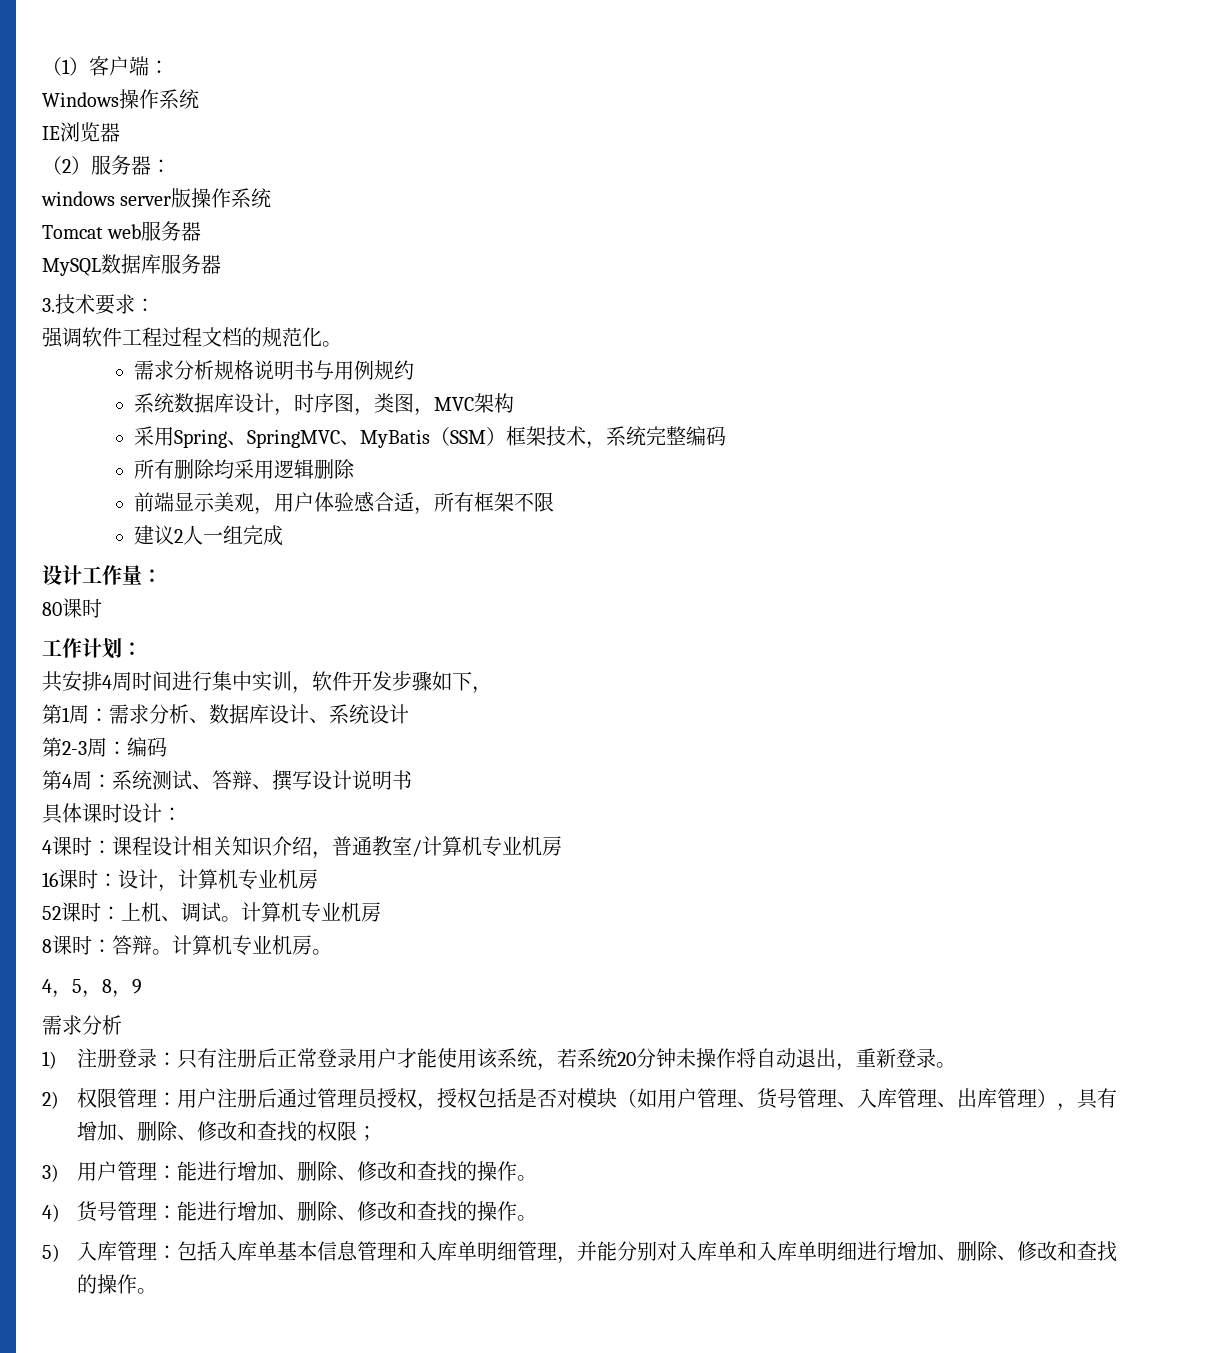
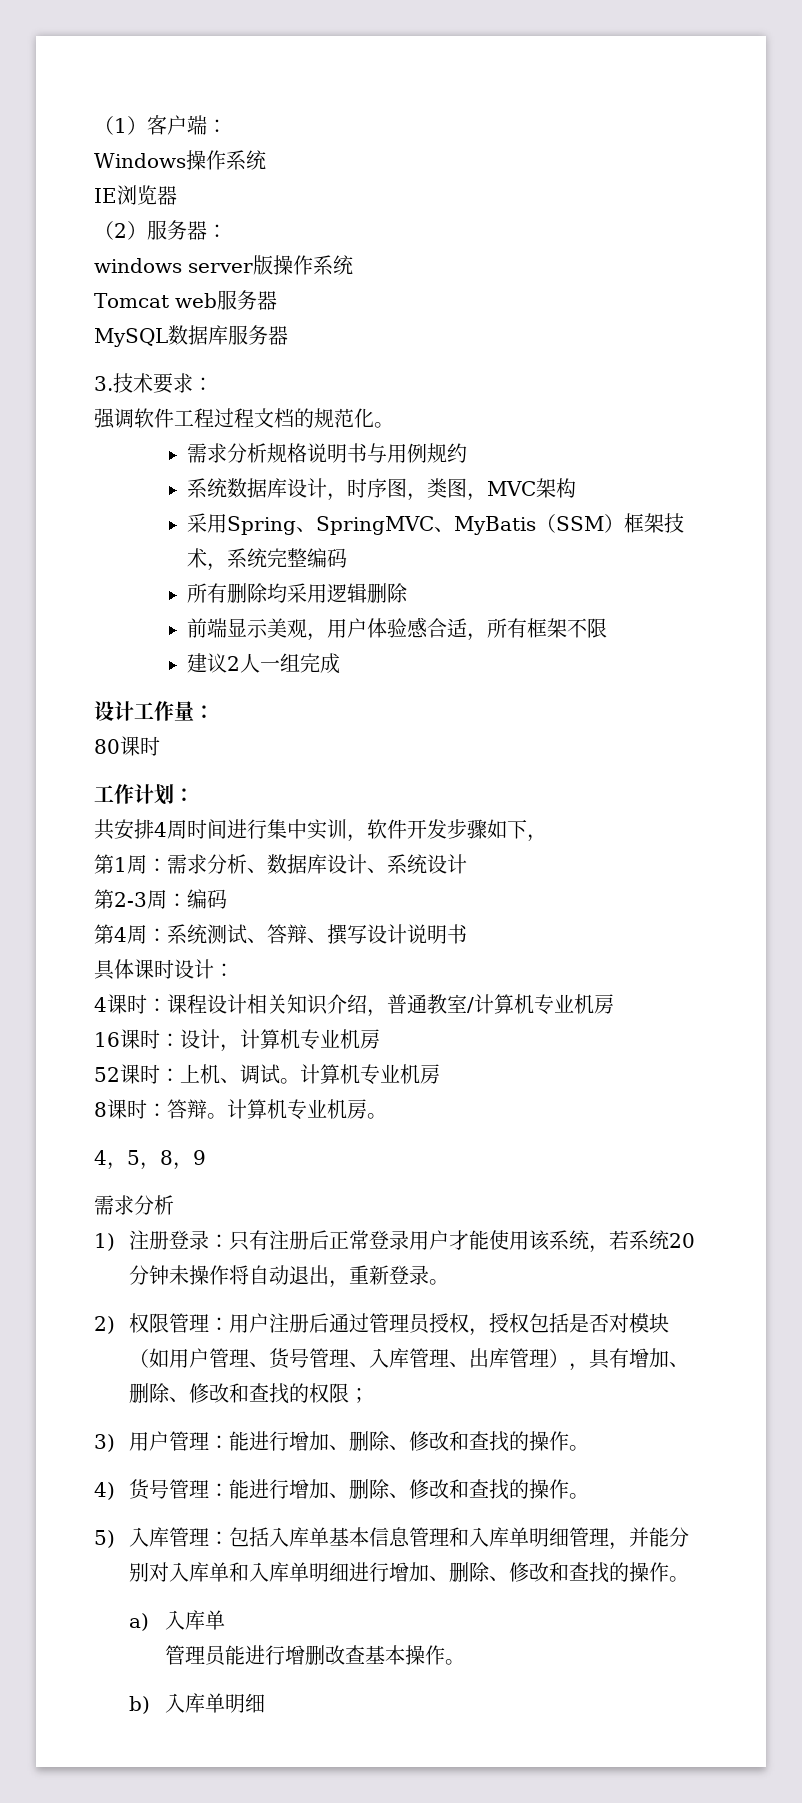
(158, 1291) none -> [129,1610,225,1631] [164,1645,465,1666] [129,1693,265,1714] // a)入库单 // 管理员能进行增删改查基本操作。 // b)入库单明细

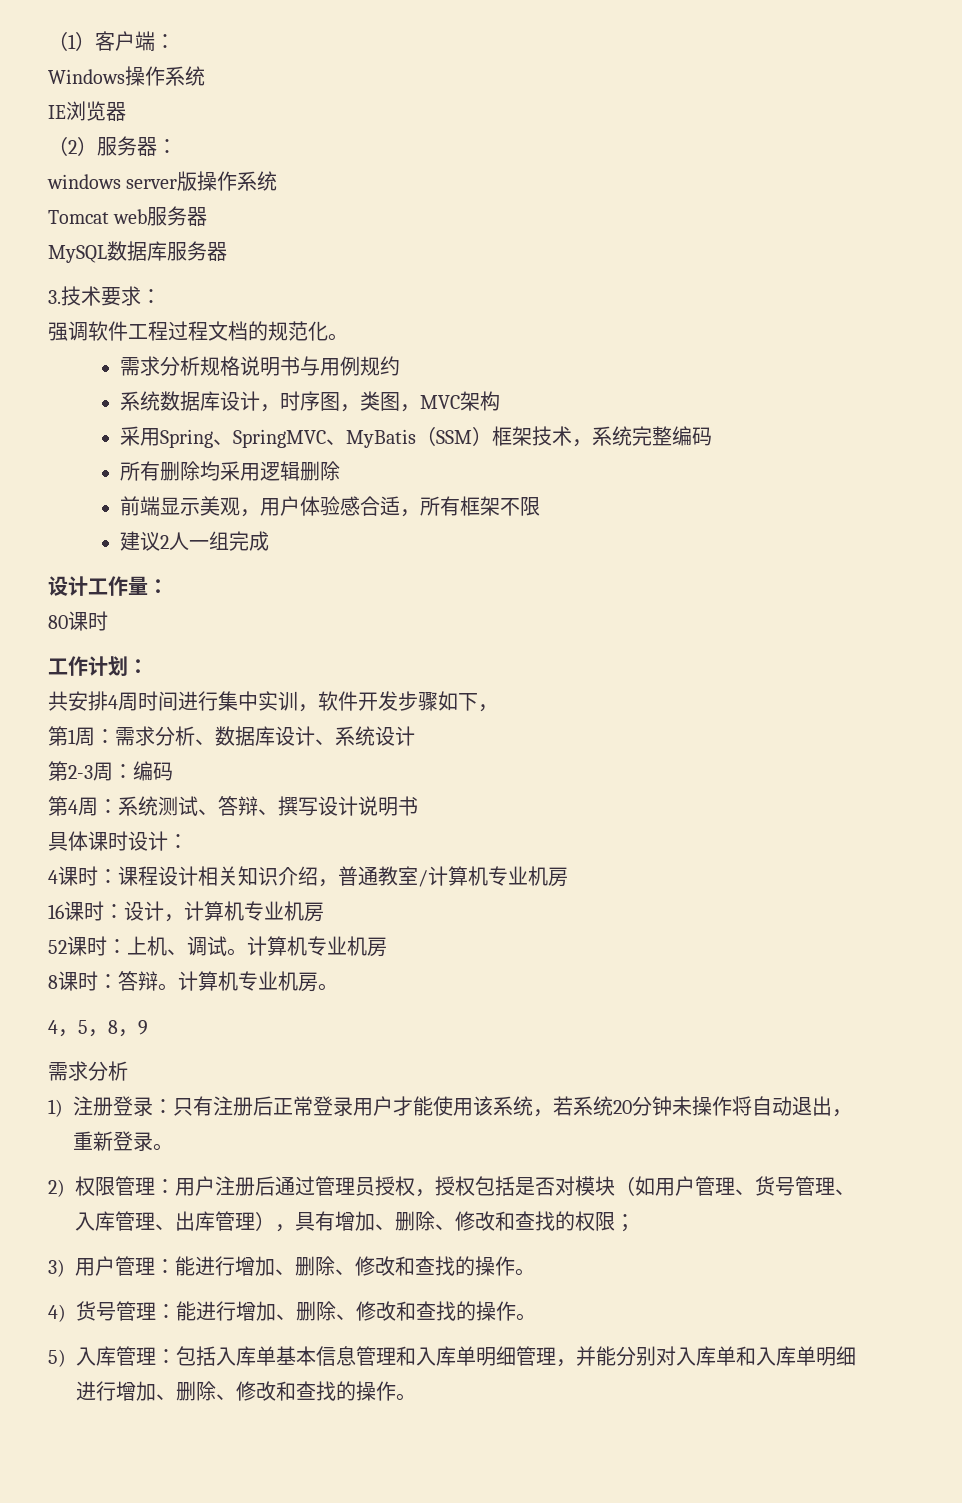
[129,1610,225,1631] [164,1645,465,1666] [129,1693,265,1714] // a)入库单 // 管理员能进行增删改查基本操作。 // b)入库单明细 -> (416, 1397) none

